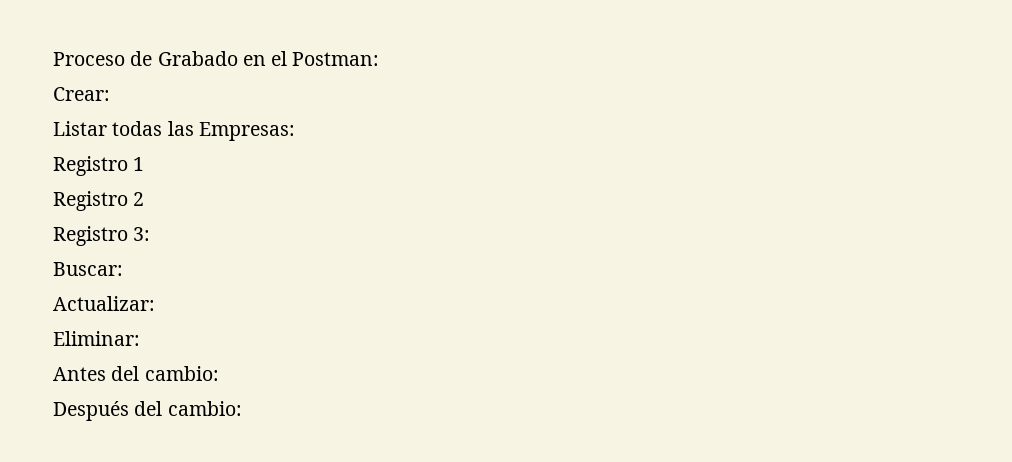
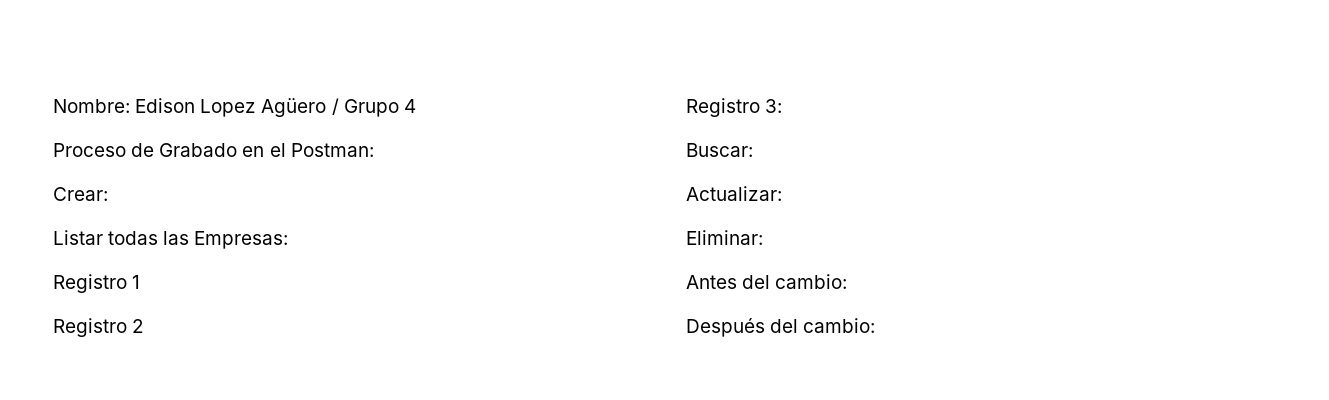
(53, 59) none -> [53,98,416,117] Nombre: Edison Lopez Agüero / Grupo 4 //

